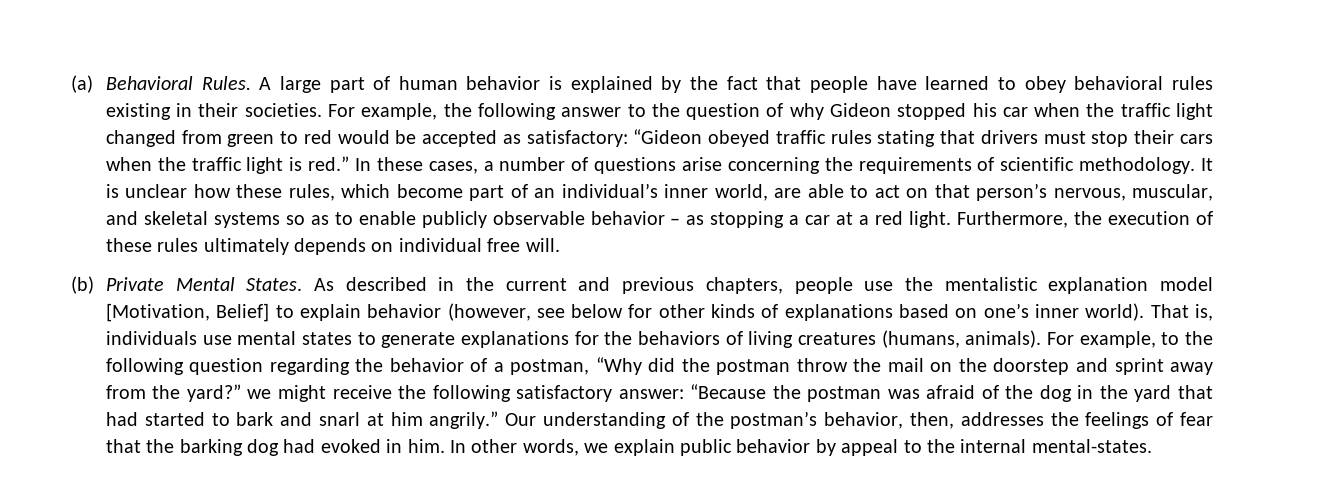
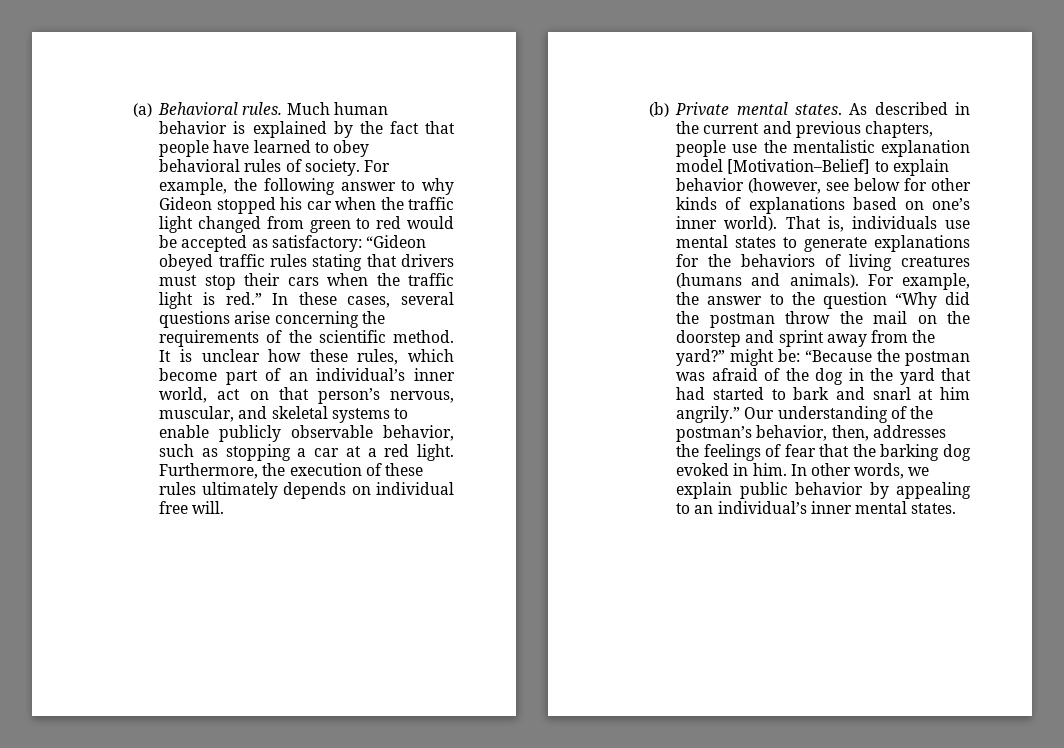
[201,76,391,93] Rules. A large part of -> [242,102,330,115] rules. Much
[105,103,322,120] existing in their societies. -> [285,159,360,176] of society.
[651,103,784,120] the question of -> (416, 185) none
[483,157,589,171] a number of -> [401,292,454,305] several
[1000,157,1196,174] scientific methodology. -> [288,330,454,343] the scientific method.
[774,184,869,198] are able to -> (208, 395) none
[285,215,329,225] so as -> (390, 415) none
[590,211,681,225] behavior – -> [383,425,454,441] [159,444,195,457] behavior, such
[175,277,303,291] Mental States. -> [736,102,842,115] mental states.
[105,303,270,322] [Motivation, Belief] -> [727,159,871,174] [Motivation–Belief]
[881,330,960,348] (humans, -> [676,273,781,288] (humans and
[1161,331,1214,345] [105,358,590,375] to the following question regarding the behavior of a postman, -> [676,292,887,309] the answer to the question
[247,385,684,402] we might receive the following satisfactory answer: -> [730,349,801,366] might be:
[283,439,316,453] had -> (971, 452) none
[841,439,1152,456] appeal to the internal mental-states. -> [896,482,971,499] [676,501,957,514] appealing to an individual’s inner mental states.

